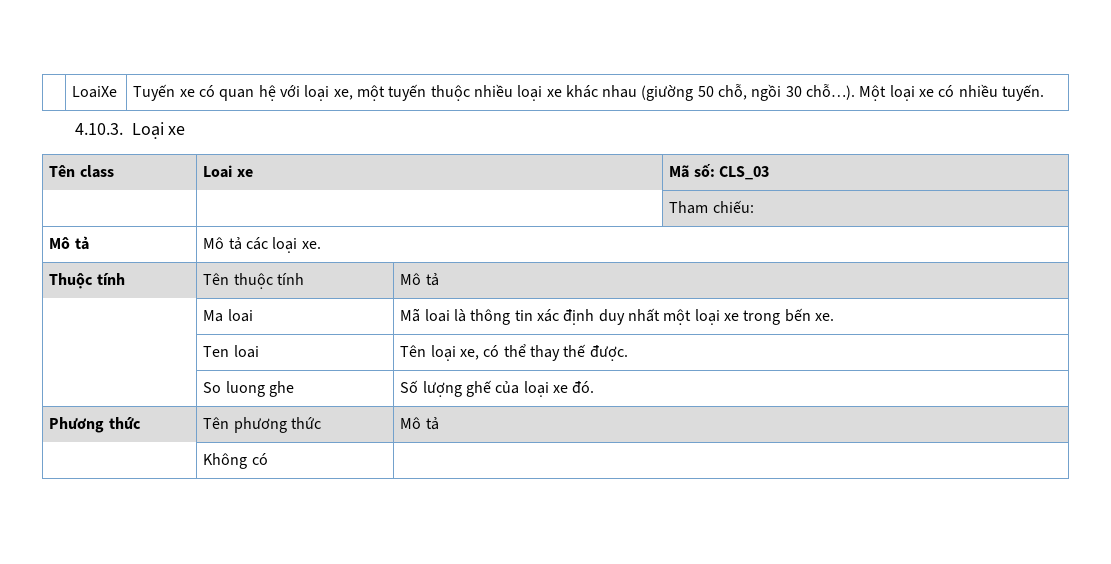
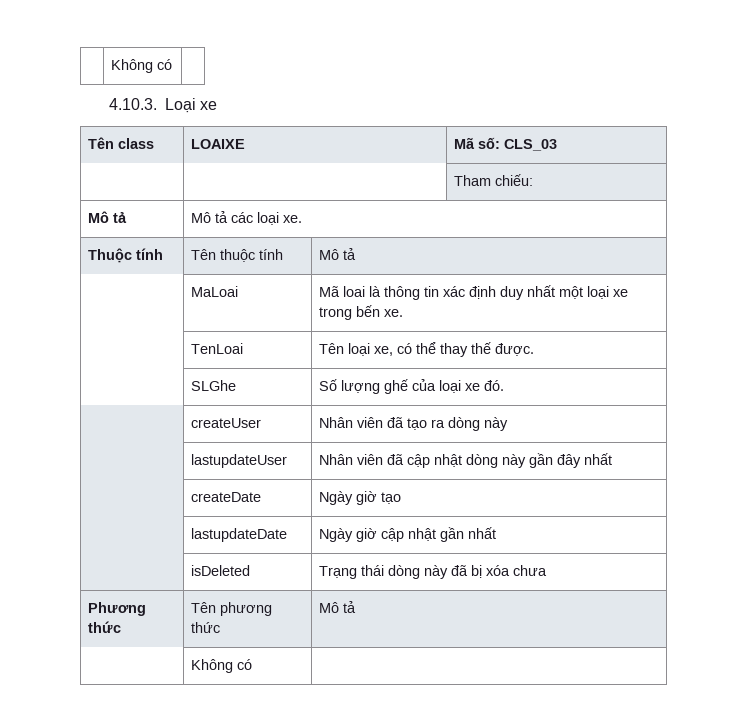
[72,86,118,98] [133,84,1044,101] | LoaiXe | Tuyến xe có quan hệ với loại xe, một tuyến thuộc nhiều loại xe khác nhau (giường 50 chỗ, ngồi 30 chỗ…). Một loại xe có nhiều tuyến. -> [110,59,172,73] | Không có |
[203,165,253,178] Loai xe -> [190,139,245,149] LOAIXE
[203,309,253,322] Ma loai -> [190,286,238,297] MaLoai
[203,345,259,358] Ten loai -> [190,343,243,354] TenLoai
[203,381,294,397] So luong ghe -> [190,380,236,391] SLGhe
(595, 387) none -> [190,418,261,428] [318,417,508,431] [190,454,287,468] [318,453,612,468] [190,492,261,502] [318,491,401,505] [190,528,287,542] [318,527,496,542] [190,565,250,576] [318,565,547,579] // | createUser | Nhân viên đã tạo ra dòng này // | lastupdateUser | Nhân viên đã cập nhật dòng này gần đây nhất // | createDate | Ngày giờ tạo // | lastupdateDate | Ngày giờ cập nhật gần nhất // | isDeleted | Trạng thái dòng này đã bị xóa chưa

